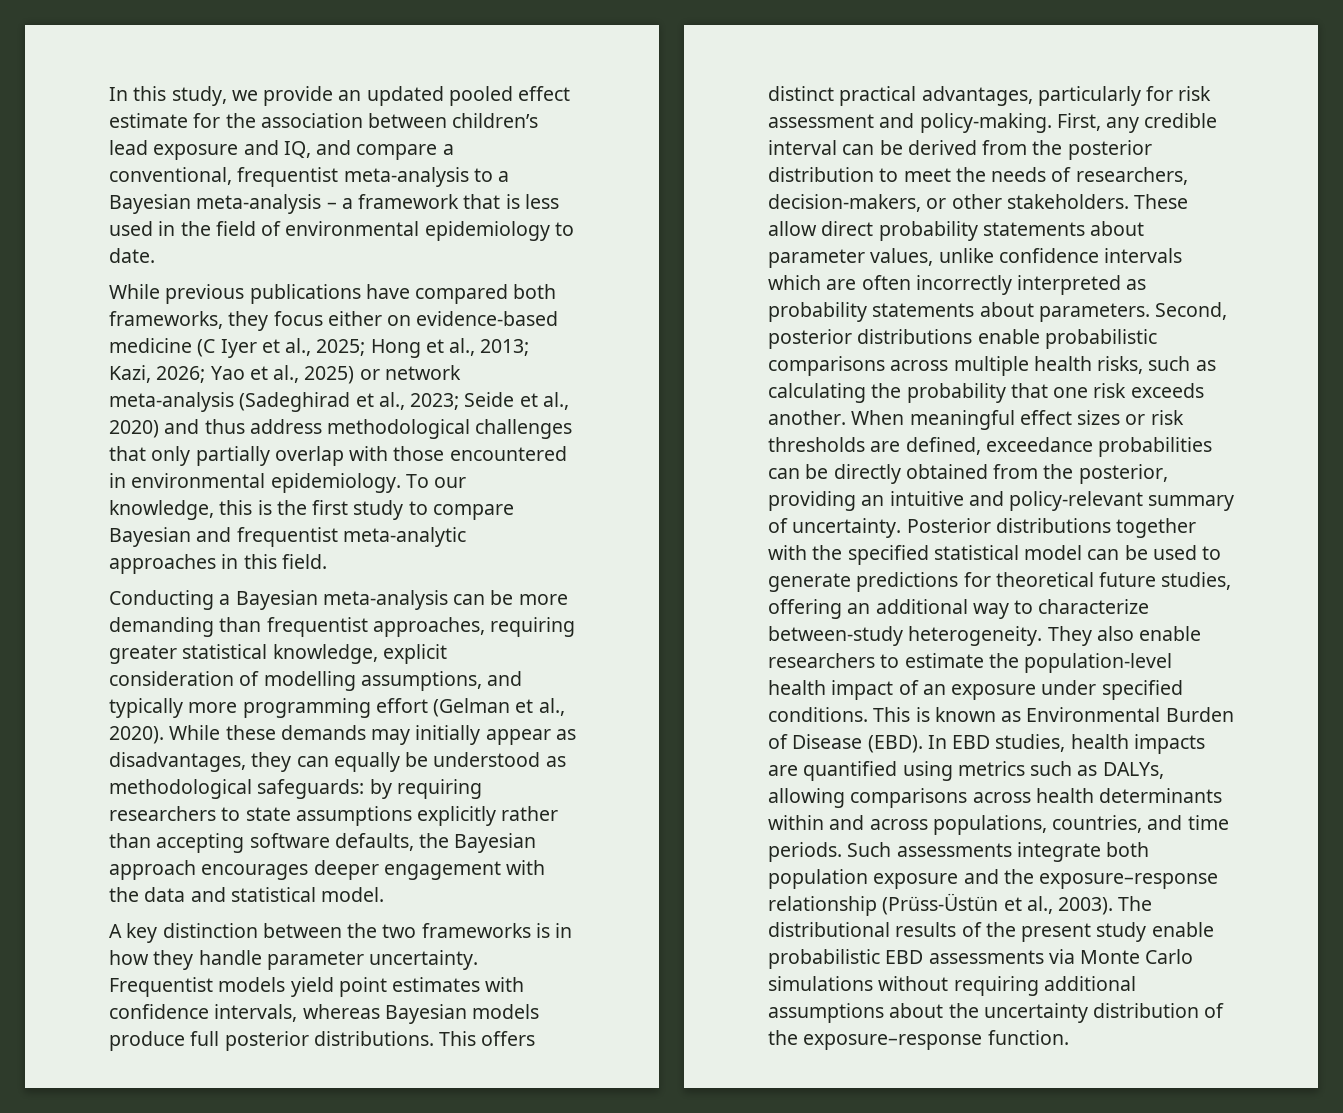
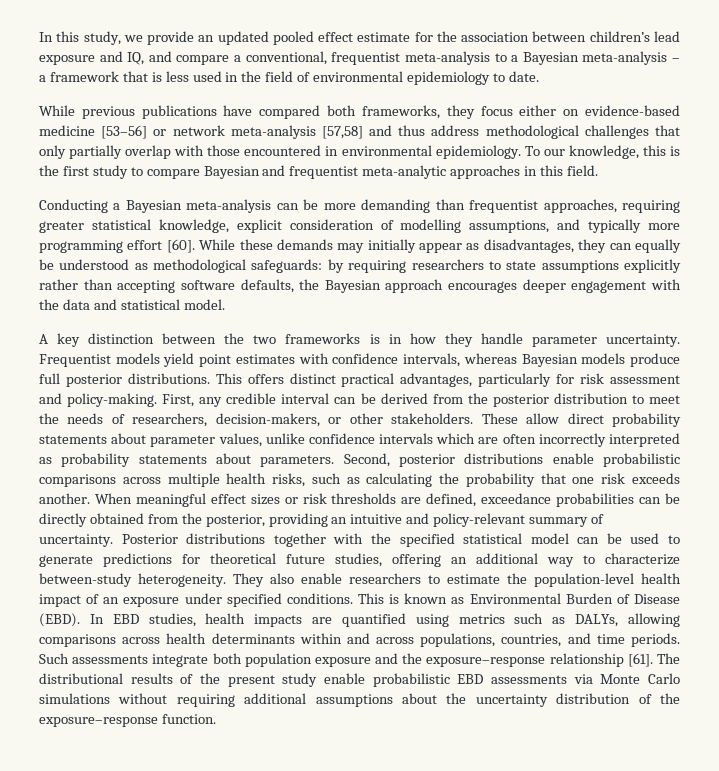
[197,338,530,358] [109,365,461,384] [109,392,569,412] [109,420,159,438] (C Iyer et al., 2025; Hong et al., 2013; Kazi, 2026; Yao et al., 2025) or network meta-analysis (Sadeghirad et al., 2023; Seide et al., 2020) -> [101,125,363,139] [53–56] or network meta-analysis [57,58]
[433,698,565,717] [109,726,164,744] (Gelman et al., 2020). -> [166,239,195,253] [60].
[882,893,1114,915] (Prüss-Üstün et al., 2003). -> [627,653,653,667] [61].

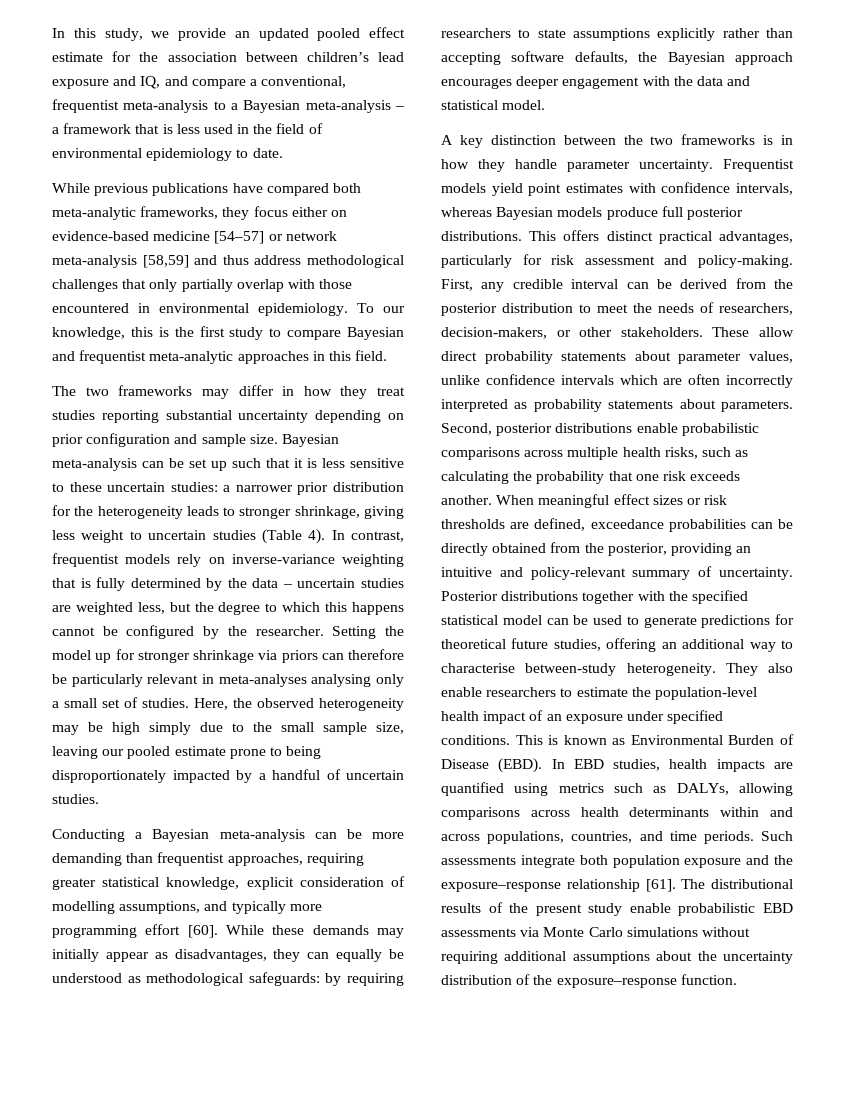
(357, 110) none -> [52,207,136,220] meta-analytic
[101,125,148,139] [53–56] -> [214,231,265,244] [54–57]
[321,126,363,139] [57,58] -> [142,255,189,268] [58,59]
(598, 170) none -> [52,385,405,399] [52,410,404,423] [52,433,339,447] [52,458,404,471] [52,482,404,495] [52,505,404,519] [52,529,404,544] [52,553,404,567] [52,577,404,591] [52,602,404,615] [52,625,404,639] [52,649,404,663] [52,674,404,687] [52,697,404,711] [52,722,404,735] [52,746,322,759] [52,769,404,783] [52,794,99,804] // The two frameworks may differ in how they treat studies reporting substantial uncertainty depending on prior configuration and sample size. Bayesian meta-analysis can be set up such that it is less sensitive to these uncertain studies: a narrower prior distribution for the heterogeneity leads to stronger shrinkage, giving less weight to uncertain studies (Table 4). In contrast, frequentist models rely on inverse-variance weighting that is fully determined by the data – uncertain studies are weighted less, but the degree to which this happens cannot be configured by the researcher. Setting the model up for stronger shrinkage via priors can therefore be particularly relevant in meta-analyses analysing only a small set of studies. Here, the observed heterogeneity may be high simply due to the small sample size, leaving our pooled estimate prone to being disproportionately impacted by a handful of uncertain studies.
[605,553,680,565] characterize -> [441,663,515,673] characterise

